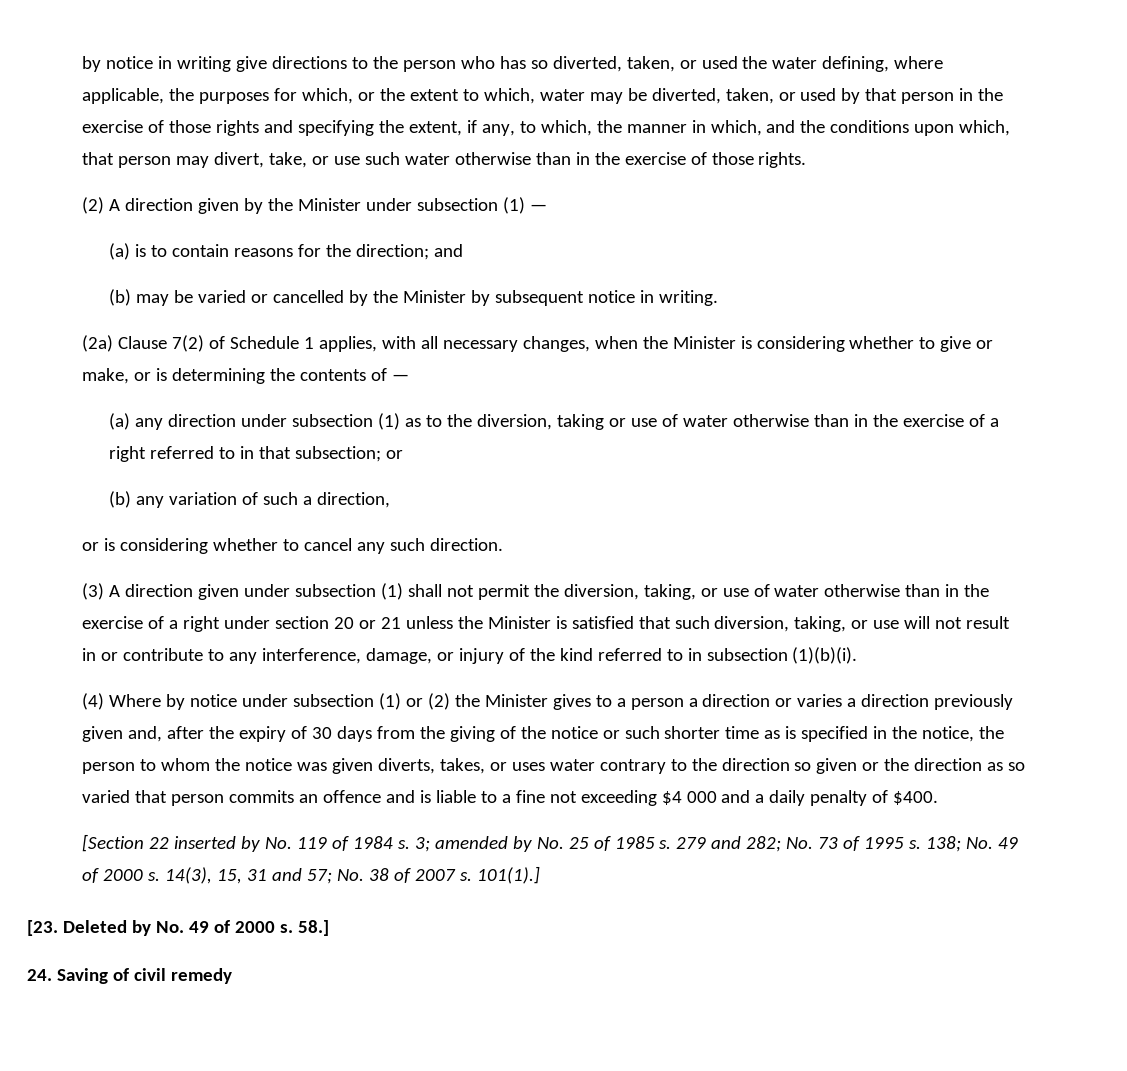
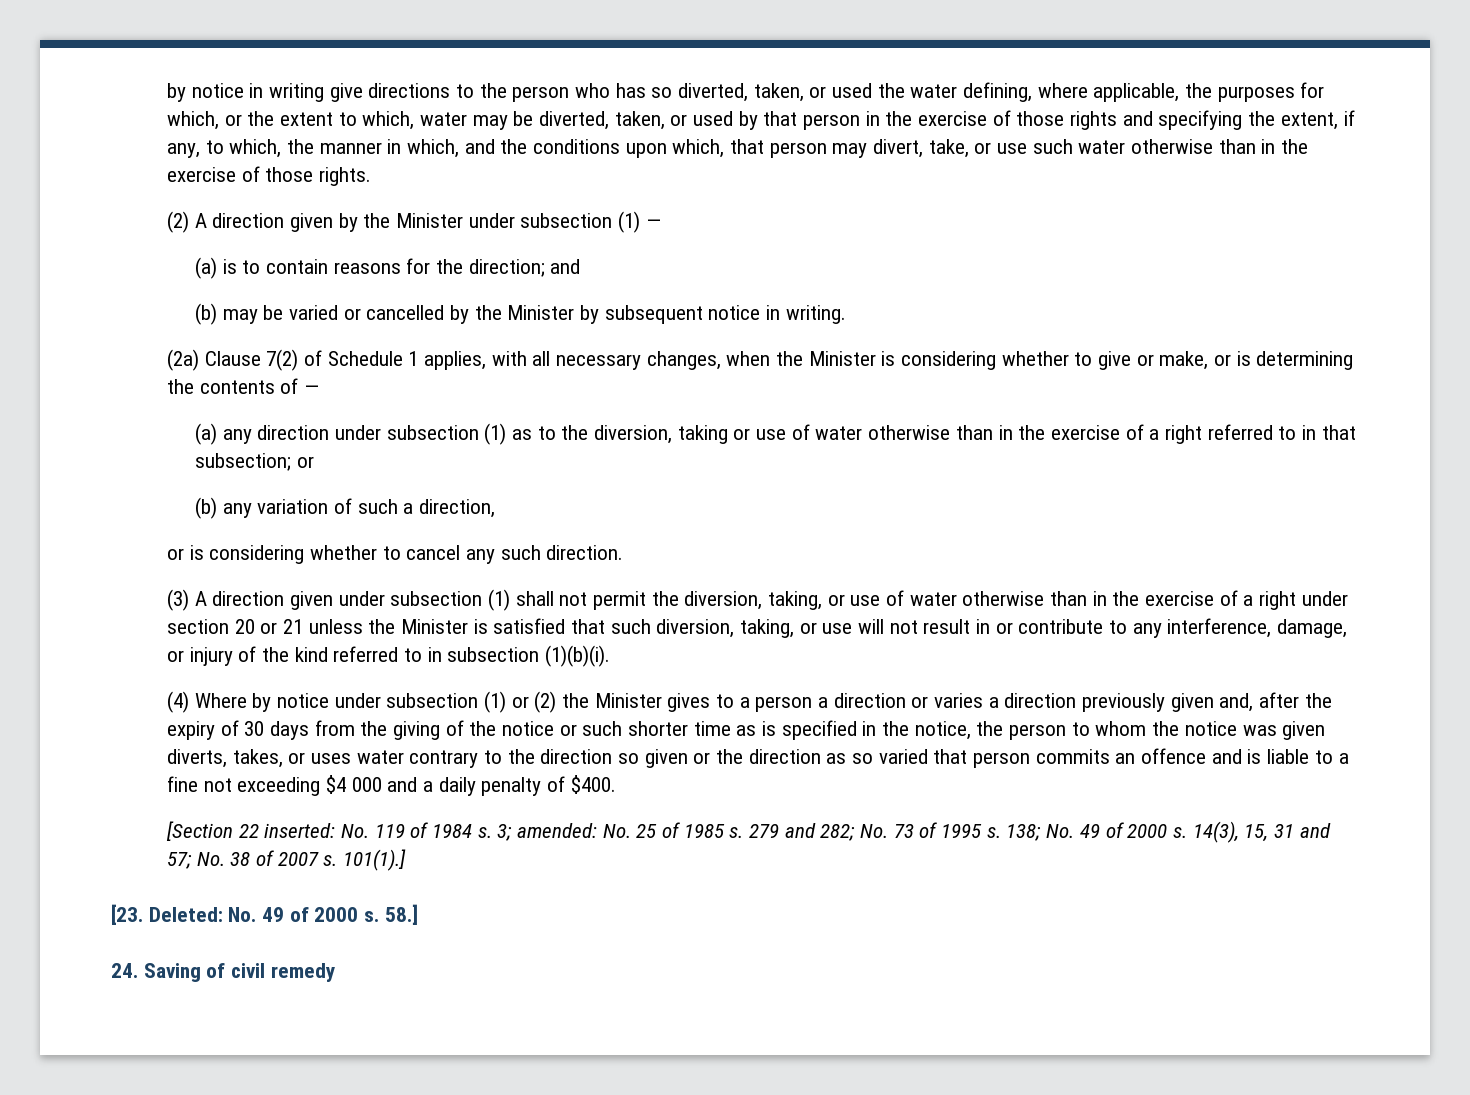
[173,836,260,852] inserted by -> [264,823,336,838] inserted:
[434,836,532,852] amended by -> [517,823,598,838] amended:
[62,920,151,936] Deleted by -> [148,907,223,922] Deleted:

